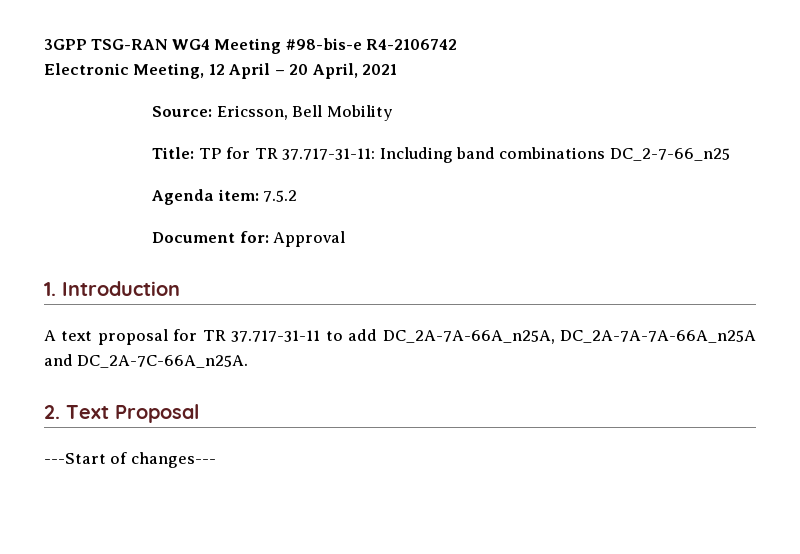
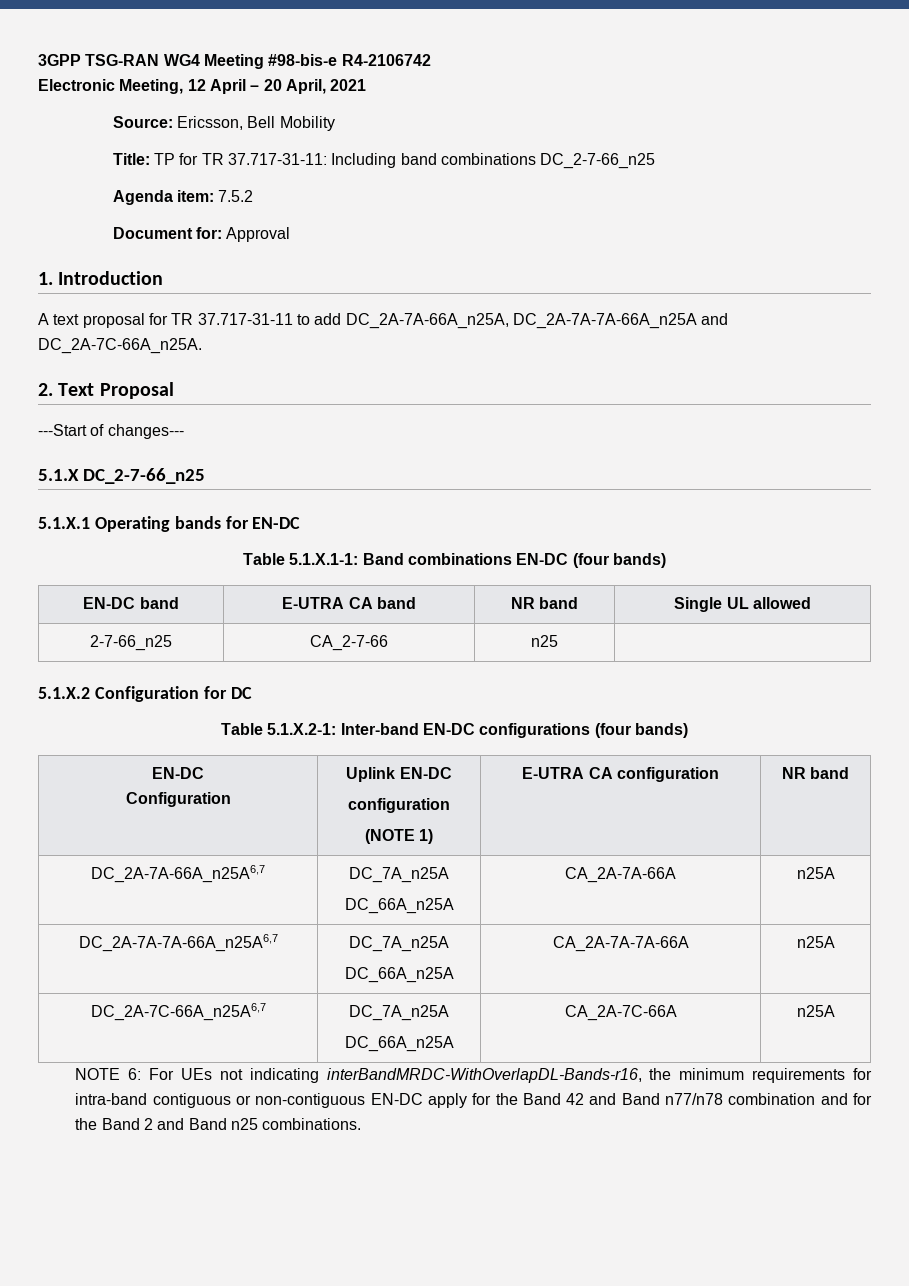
(216, 460) none -> [38,468,205,484] [38,516,301,532] [243,553,666,568] [83,597,179,609] [282,597,416,609] [510,597,579,609] [674,597,811,612] [90,635,172,651] [310,635,389,651] [531,635,558,647] [38,686,252,702] [221,723,688,738] [152,767,204,779] [125,792,231,807] [346,767,452,782] [348,798,451,813] [364,829,434,844] [522,767,719,782] [781,767,850,779] [91,865,265,883] [349,867,450,883] [344,898,454,914] [565,867,676,883] [796,867,835,879] [78,934,278,952] [349,936,450,952] [344,967,454,983] [552,936,689,952] [796,936,835,948] [90,1003,266,1021] [349,1005,450,1021] [344,1036,454,1052] [564,1005,677,1021] [796,1005,835,1017] [75,1068,872,1083] [75,1093,872,1108] [75,1118,362,1130] // 5.1.X DC_2-7-66_n25 // 5.1.X.1 Operating bands for EN-DC // Table 5.1.X.1-1: Band combinations EN-DC (four bands) // EN-DC band | E-UTRA CA band | NR band | Single UL allowed // 2-7-66_n25 | CA_2-7-66 | n25 | // 5.1.X.2 Configuration for DC // Table 5.1.X.2-1: Inter-band EN-DC configurations (four bands) // EN-DC // Configuration | Uplink EN-DC // configuration // (NOTE 1) | E-UTRA CA configuration | NR band // DC_2A-7A-66A_n25A6,7 | DC_7A_n25A // DC_66A_n25A | CA_2A-7A-66A | n25A // DC_2A-7A-7A-66A_n25A6,7 | DC_7A_n25A // DC_66A_n25A | CA_2A-7A-7A-66A | n25A // DC_2A-7C-66A_n25A6,7 | DC_7A_n25A // DC_66A_n25A | CA_2A-7C-66A | n25A // NOTE 6: For UEs not indicating interBandMRDC-WithOverlapDL-Bands-r16, the minimum requirements for intra-band contiguous or non-contiguous EN-DC apply for the Band 42 and Band n77/n78 combination and for the Band 2 and Band n25 combinations.

